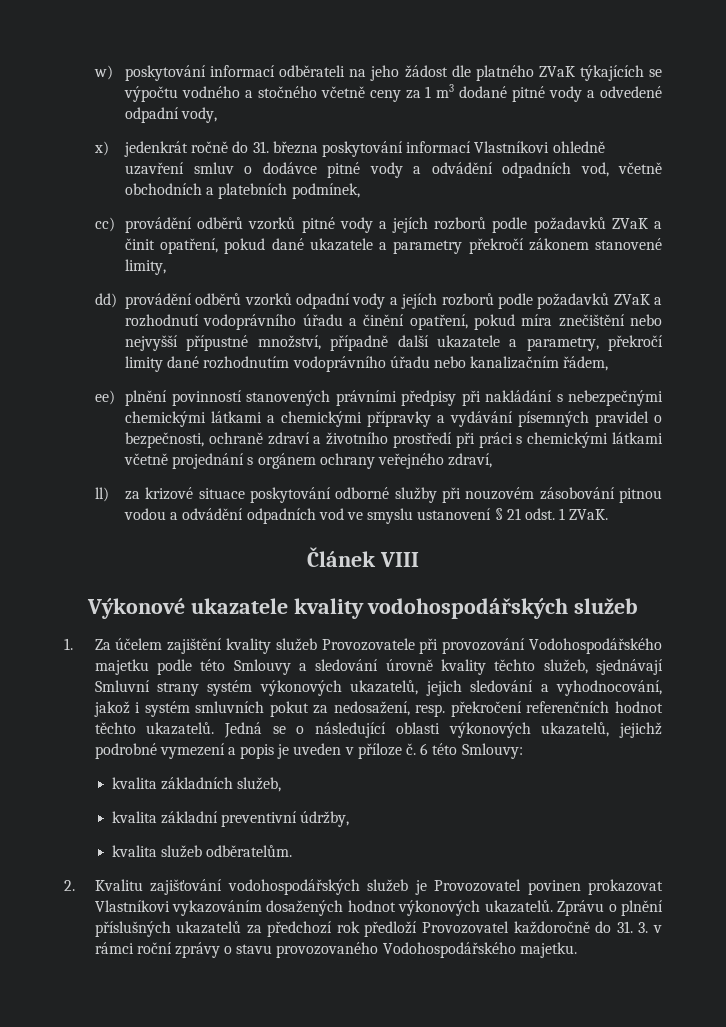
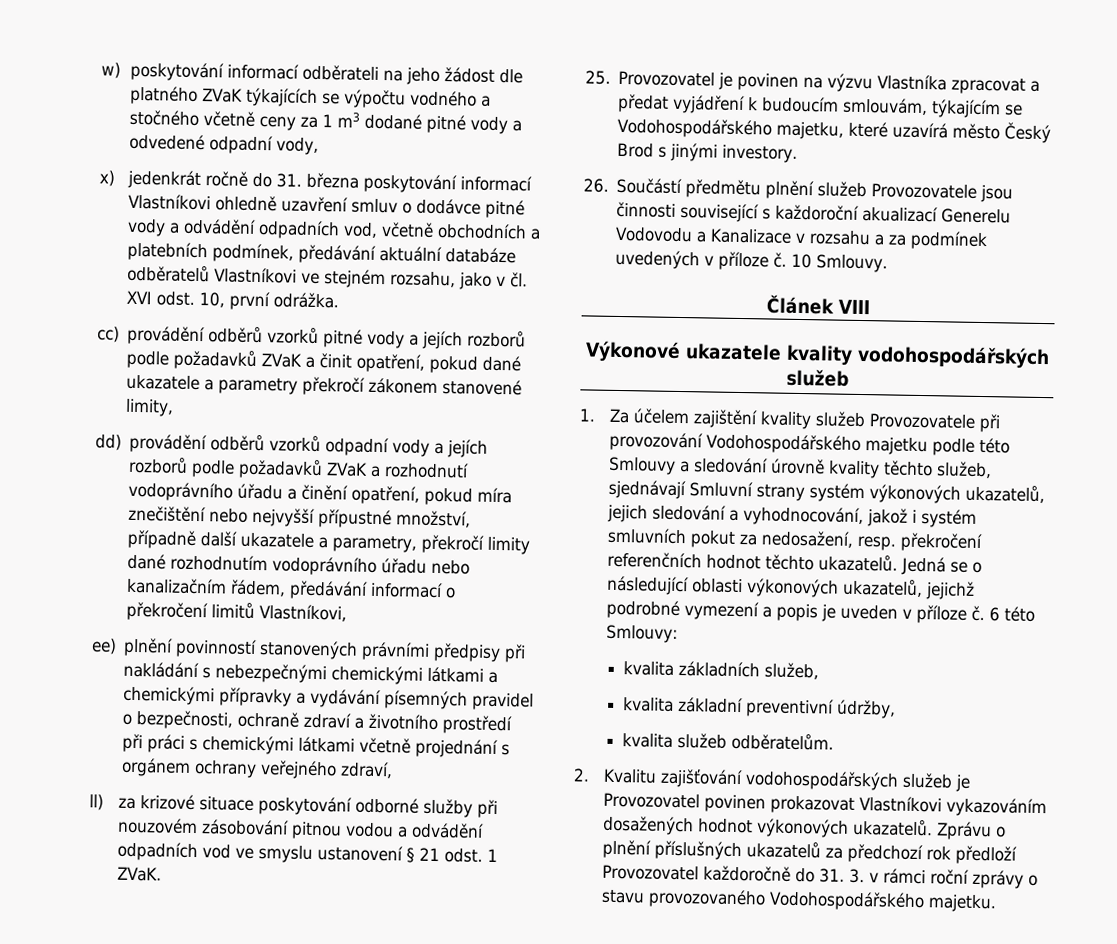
(360, 191) none -> [298,244,517,264] [127,264,529,290] [126,290,340,311] předávání aktuální databáze odběratelů Vlastníkovi ve stejném rozsahu, jako v čl. XVI odst. 10, první odrážka.
(609, 363) none -> [288,580,456,600] [125,601,347,622] předávání informací o překročení limitů Vlastníkovi,
(609, 514) none -> [585,70,1041,95] [617,93,1024,119] [617,117,1052,144] [617,142,799,163] [583,177,1014,203] [616,201,1012,224] [615,226,989,251] [615,249,889,273] // 25. Provozovatel je povinen na výzvu Vlastníka zpracovat a předat vyjádření k budoucím smlouvám, týkajícím se Vodohospodářského majetku, které uzavírá město Český Brod s jinými investory. // 26. Součástí předmětu plnění služeb Provozovatele jsou činnosti související s každoroční akualizací Generelu Vodovodu a Kanalizace v rozsahu a za podmínek uvedených v příloze č. 10 Smlouvy.

